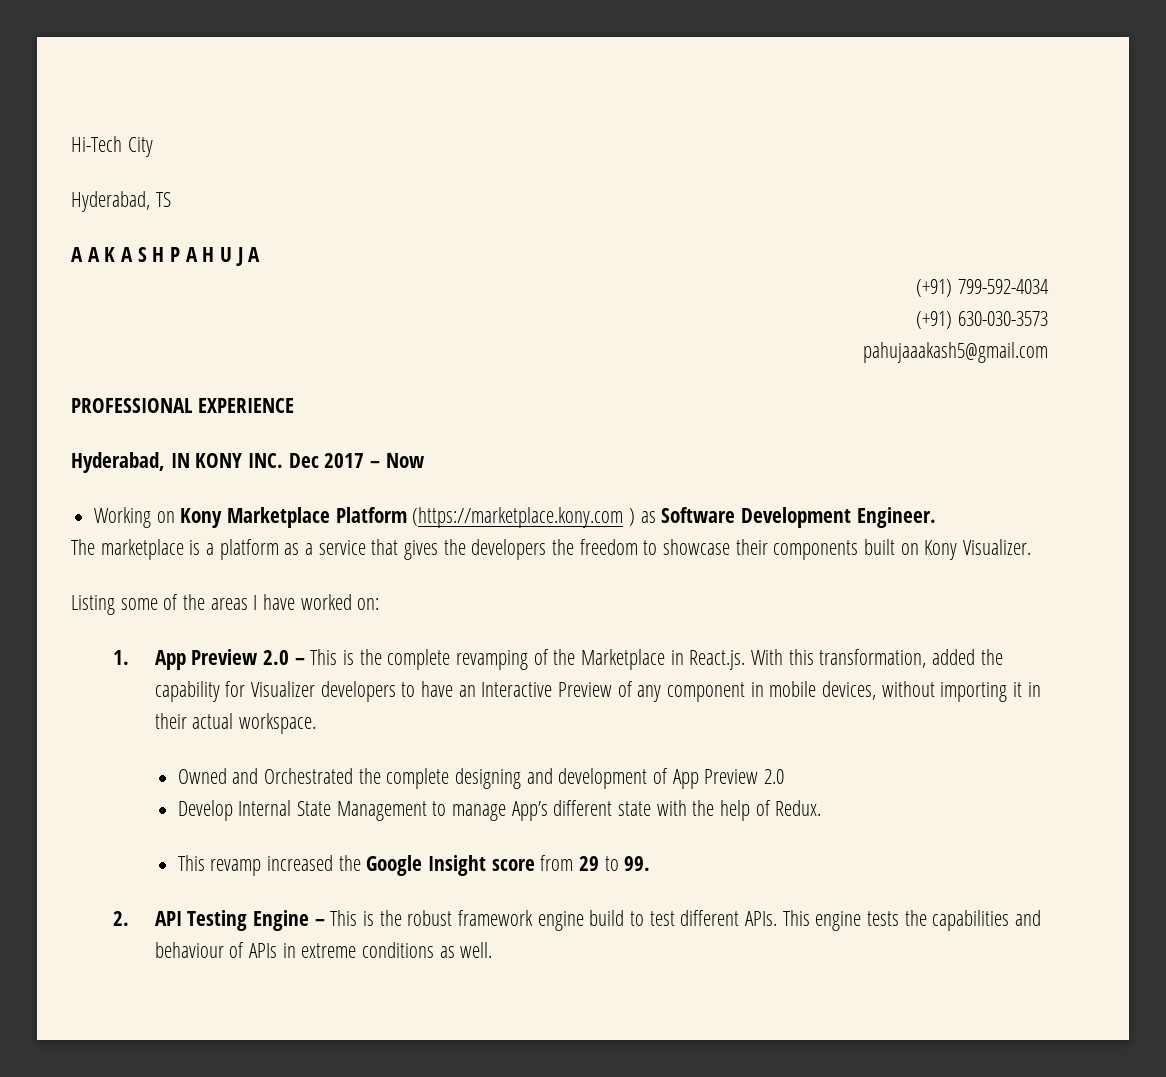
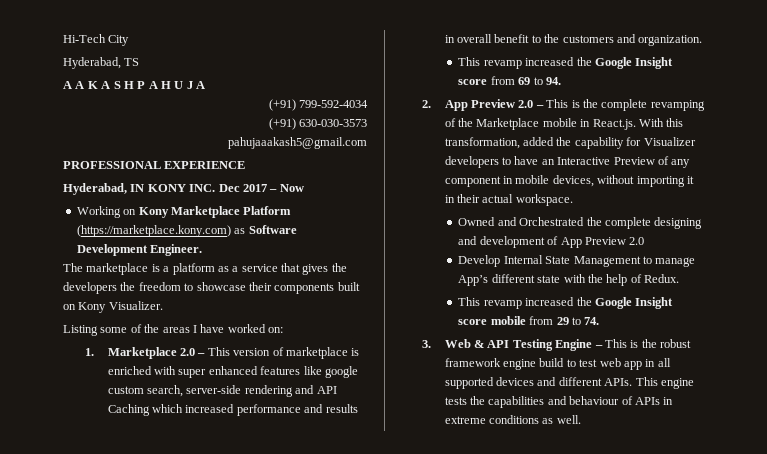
[412,507,636,528] (https://marketplace.kony.com ) -> [76,225,231,237] (https://marketplace.kony.com)
(129, 657) none -> [107,347,360,359] [107,366,358,378] [107,385,337,397] [107,404,358,416] [444,34,703,46] [458,57,674,69] [458,76,561,85] [422,100,432,108] Marketplace 2.0 – This version of marketplace is enriched with super enhanced features like google custom search, server-side rendering and API Caching which increased performance and results in overall benefit to the customers and organization. // This revamp increased the Google Insight score from 69 to 94. // 2.
(665, 659) none -> [542,118,577,127] mobile
(535, 865) none -> [490,316,526,325] mobile
[624,856,651,871] [112,911,129,926] 99. // 2. -> [584,317,600,325] [422,339,485,348] 74. // 3. Web &
(675, 918) none -> [599,358,671,370] [444,377,557,389] web app in all supported devices and

